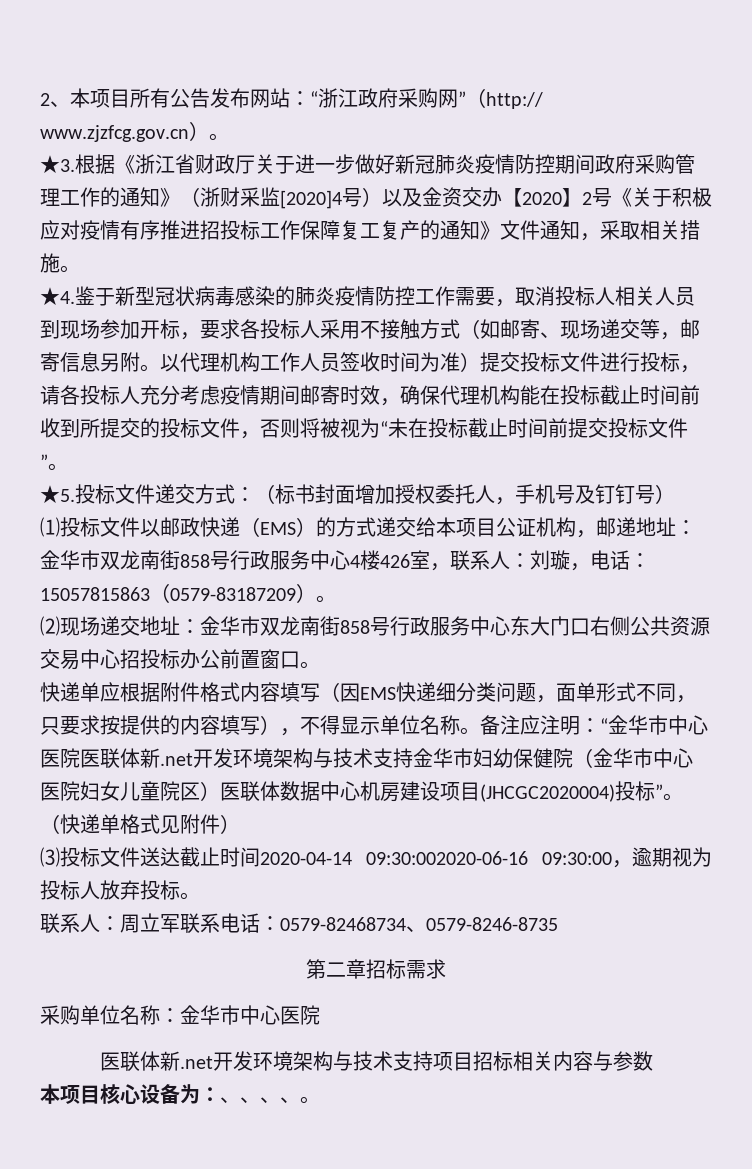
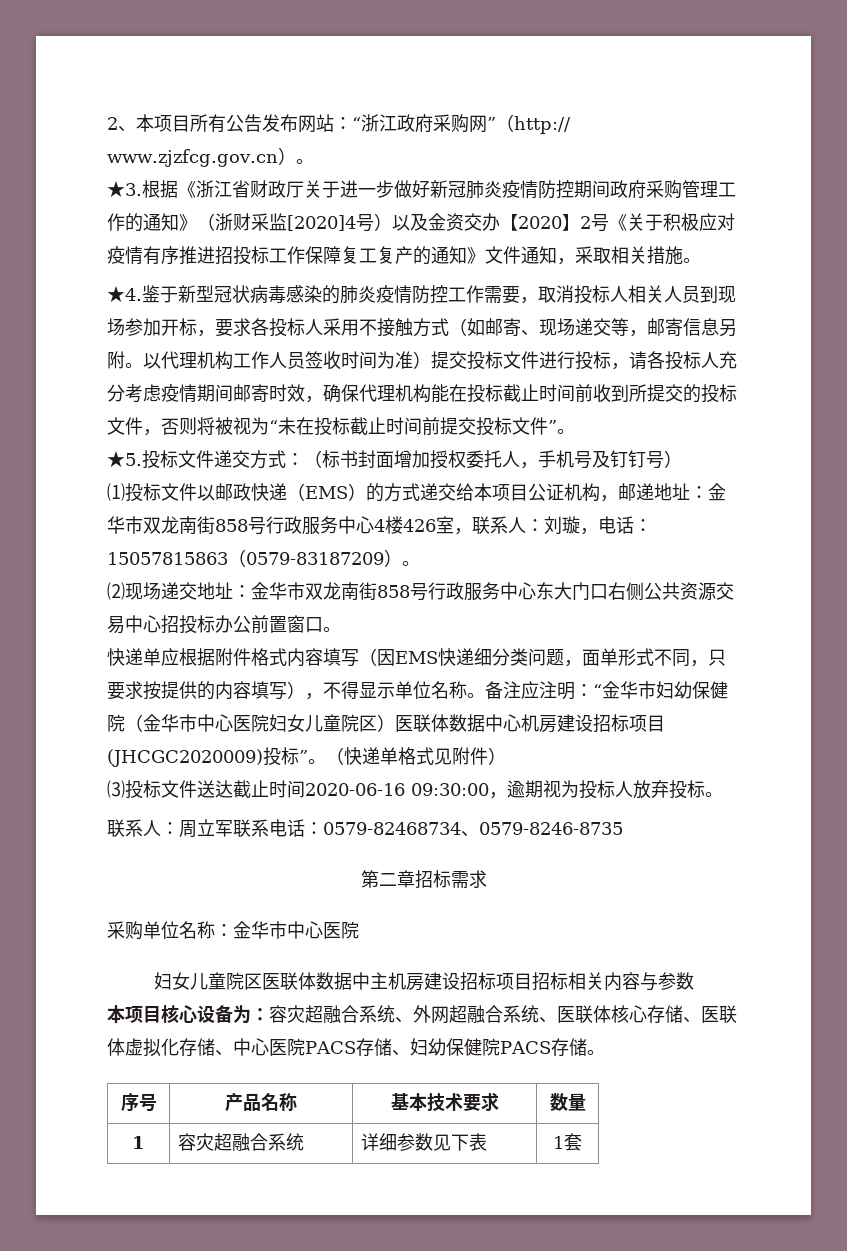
[668,715,708,735] [40,748,473,769] 中心医院医联体新.net开发环境架构与技术支持金华市 -> (656, 690) none
[440,782,615,802] 项目(JHCGC2020004) -> [593,714,665,732] [107,749,263,767] 招标项目(JHCGC2020009)
[260,851,528,865] 2020-04-14 09:30:002020-06-16 -> [305,783,405,796] 2020-06-16
[99,1051,433,1072] 医联体新.net开发环境架构与技术支持 -> [153,972,496,991] 妇女儿童院区医联体数据中主机房建设招标
[220,1096,320,1104] 、、、、。 -> [269,1005,737,1024] [107,1038,605,1057] [120,1093,157,1112] [225,1093,297,1112] [390,1092,499,1112] [549,1093,586,1111] [132,1136,145,1149] [178,1133,305,1151] [361,1133,488,1151] [553,1133,582,1151] 容灾超融合系统、外网超融合系统、医联体核心存储、医联体虚拟化存储、中心医院PACS存储、妇幼保健院PACS存储。 // 序号 | 产品名称 | 基本技术要求 | 数量 // 1 | 容灾超融合系统 | 详细参数见下表 | 1套

